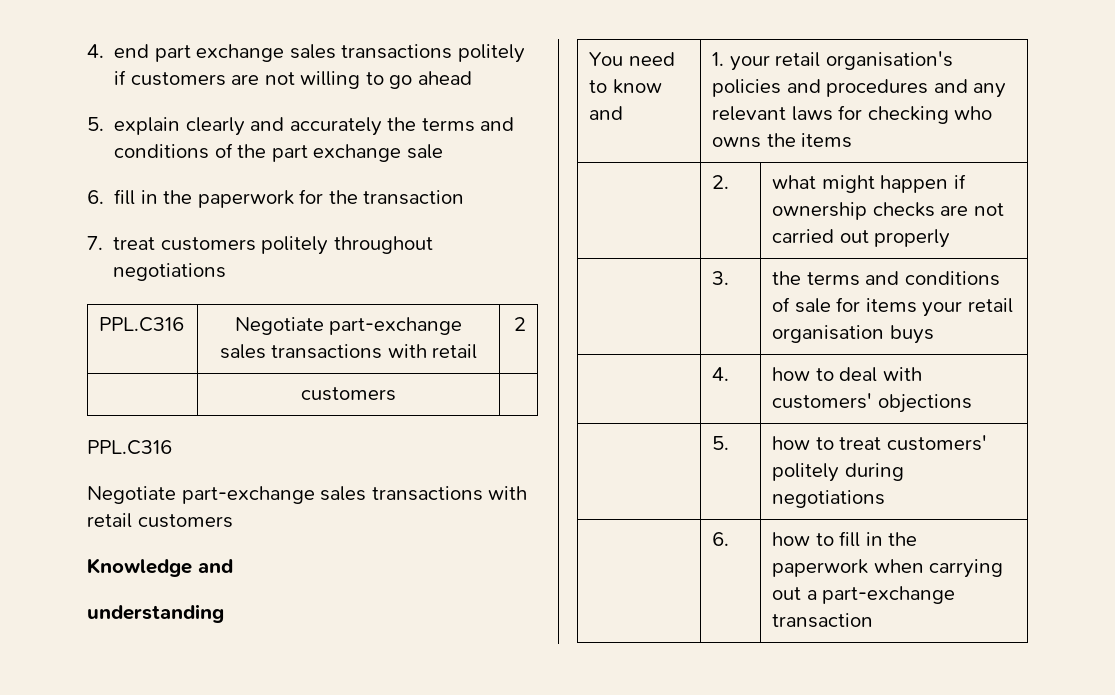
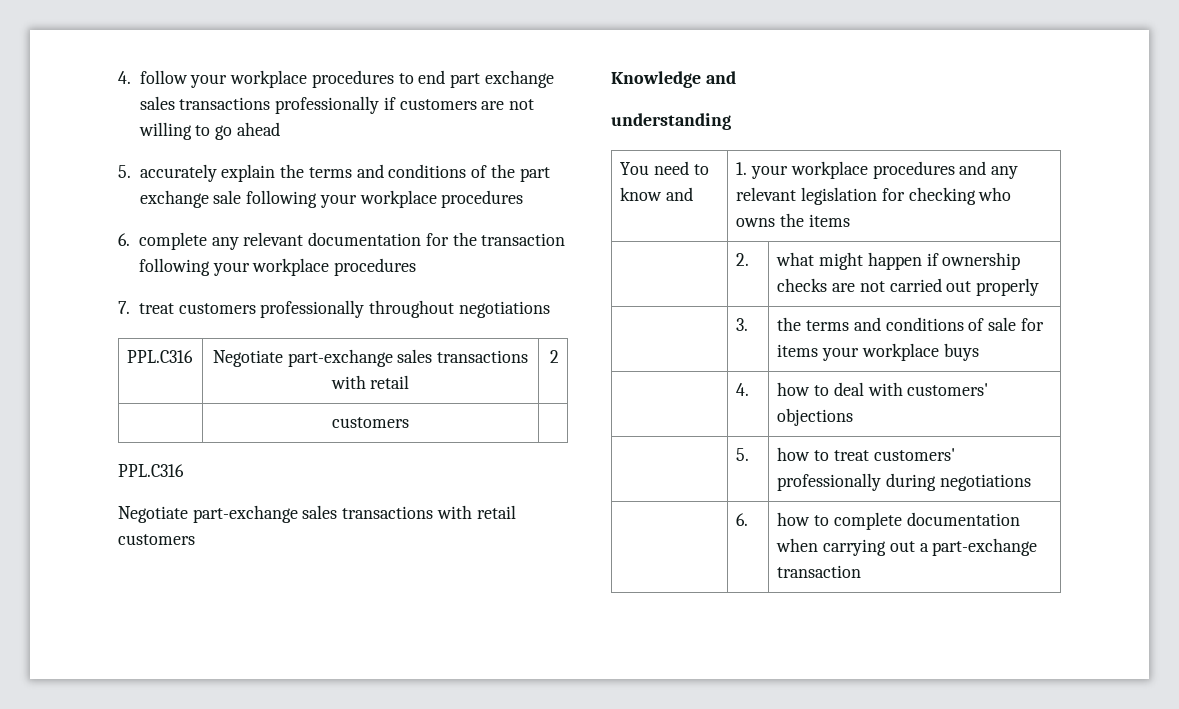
[87,44,104,58] 4. -> [118,70,414,88] 4. follow your workplace procedures to
[457,44,525,63] politely -> [275,96,380,114] professionally
[114,117,382,136] explain clearly and accurately -> [139,164,276,182] accurately explain
[87,189,294,208] // 6. fill in the paperwork -> [246,190,524,208] [118,232,422,250] following your workplace procedures // 6. complete any relevant documentation
(465, 197) none -> [138,258,417,276] following your workplace procedures
[261,236,329,255] politely -> [260,300,365,318] professionally
[775,51,953,70] [712,79,821,97] retail organisation's policies and -> [790,161,868,179] workplace
[791,106,833,121] laws -> [801,187,878,205] legislation
[967,298,1013,313] [772,325,885,343] retail organisation -> [861,343,939,361] workplace
[772,463,840,482] politely -> [777,473,882,491] professionally
[839,531,918,547] [772,559,869,577] fill in the paperwork -> [833,512,1020,530] complete documentation

